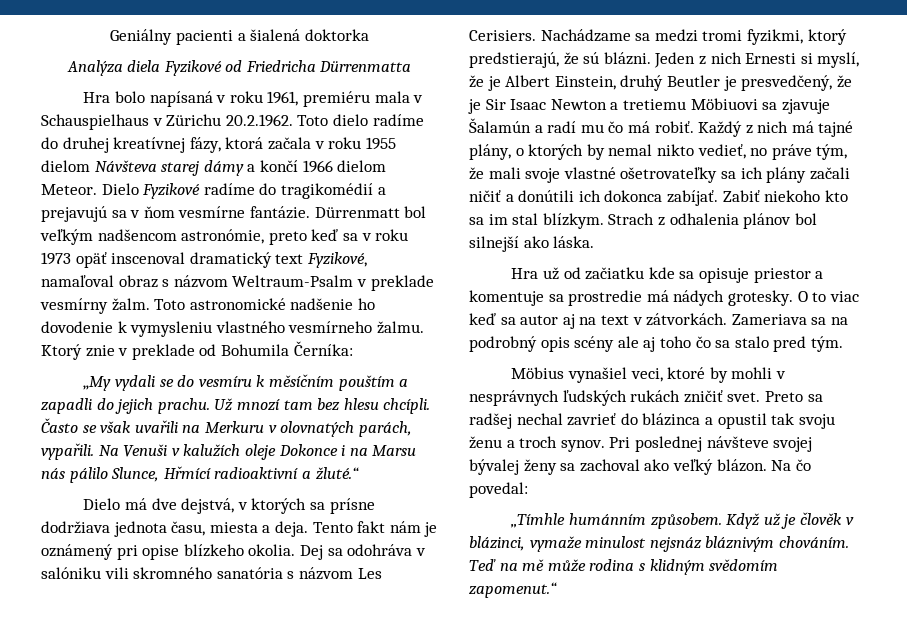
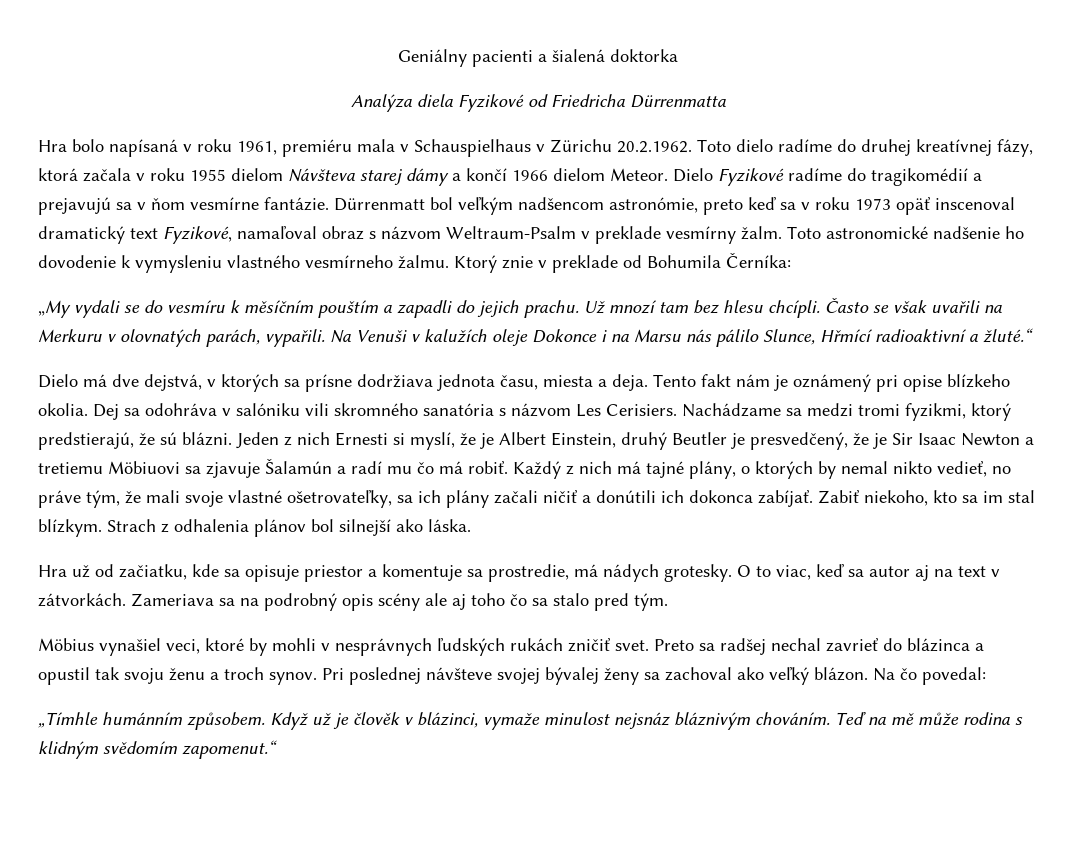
[620,167,718,183] ošetrovateľky -> [287,490,392,508] ošetrovateľky,
[764,190,821,202] niekoho -> [864,490,928,506] niekoho,
[585,267,645,280] začiatku -> [119,564,187,580] začiatku,
[568,290,643,306] prostredie -> [488,564,569,582] prostredie,
[829,291,859,302] viac -> [776,565,811,580] viac,

